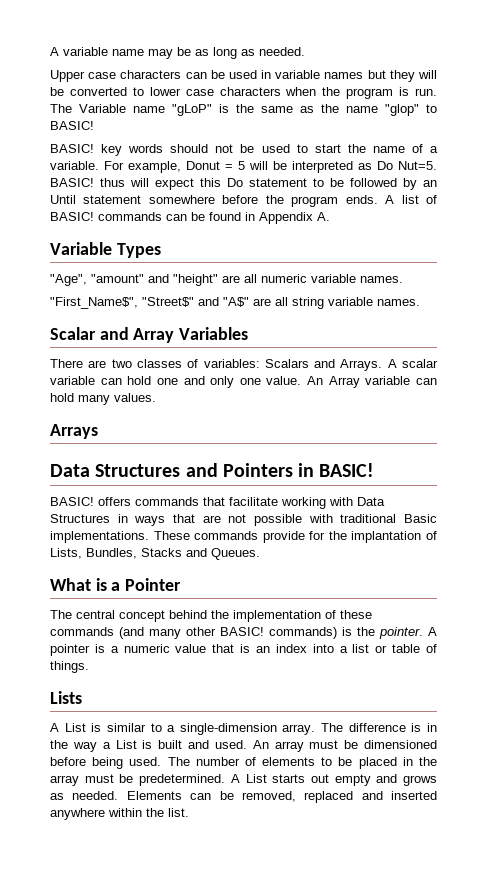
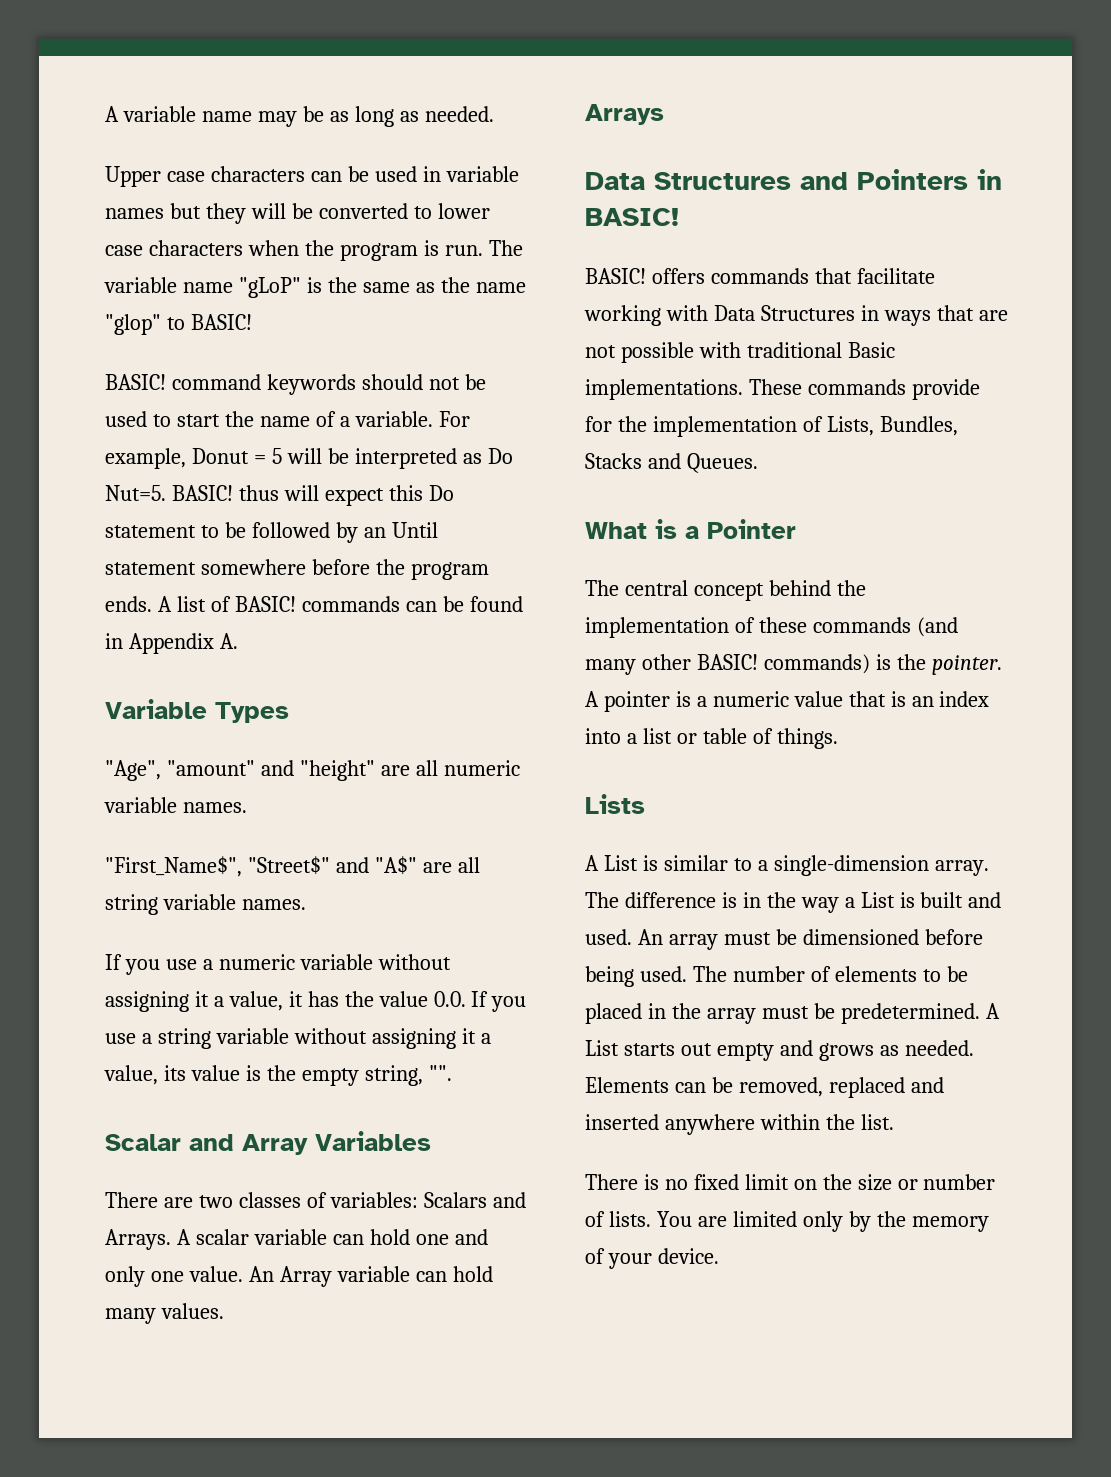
[79,104,126,113] Variable -> [104,277,177,293] variable
[101,144,164,156] key words -> [171,374,356,395] command keywords
(420, 302) none -> [105,954,451,975] [105,991,527,1012] [105,1028,491,1049] [104,1065,452,1086] // If you use a numeric variable without assigning it a value, it has the value 0.0. If you use a string variable without assigning it a value, its value is the empty string, "".
[351,531,422,543] implantation -> [652,416,797,437] implementation
(189, 812) none -> [585,1174,996,1191] [585,1211,989,1232] [585,1248,719,1269] // There is no fixed limit on the size or number of lists. You are limited only by the memory of your device.

